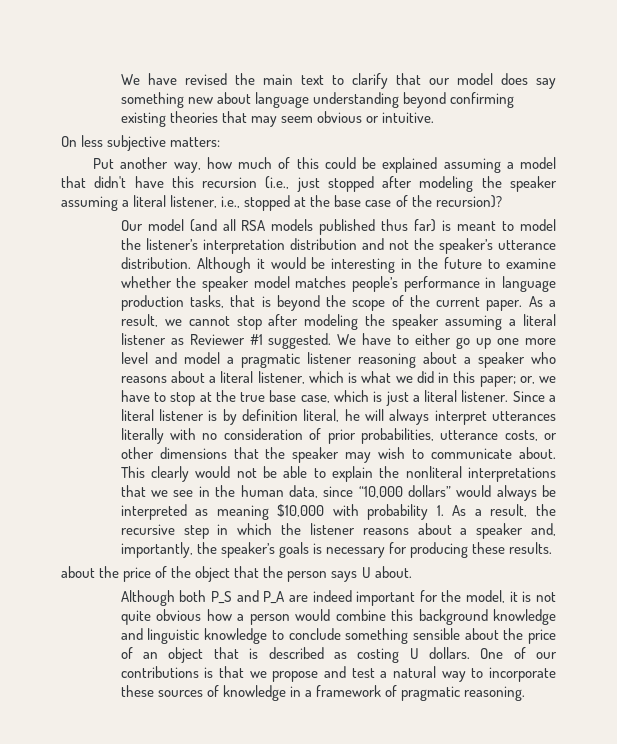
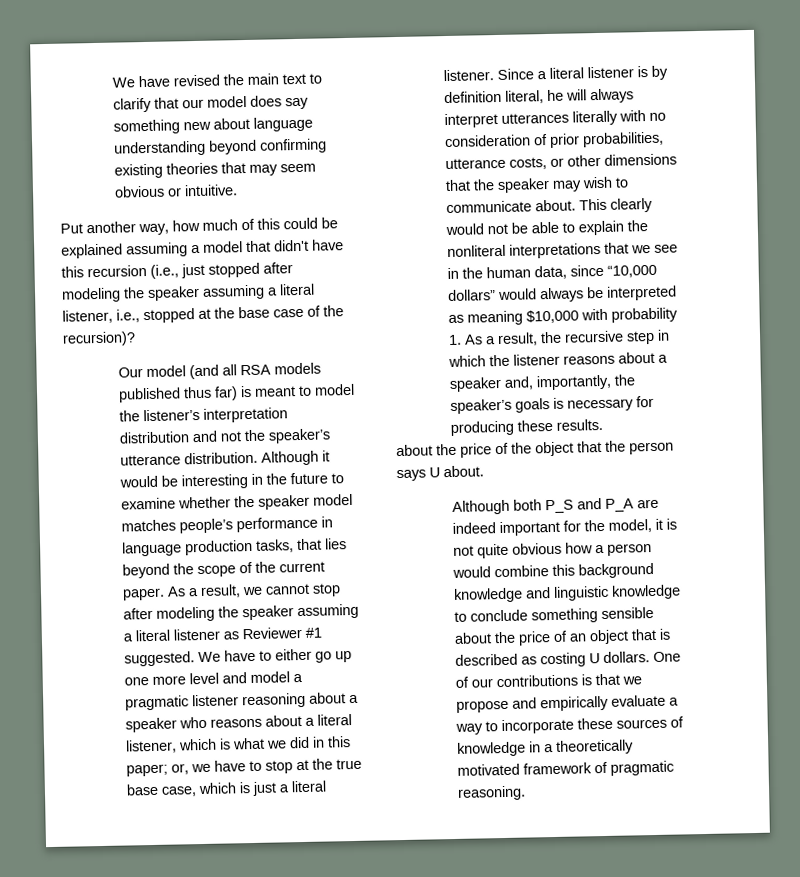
[61,135,221,151] // On less subjective matters: -> (239, 190) none
[261,296,271,307] is -> [324,538,348,550] lies
[351,666,437,678] test a natural -> [540,694,680,712] empirically evaluate a
(312, 693) none -> [556,739,635,755] [457,763,521,776] theoretically motivated

